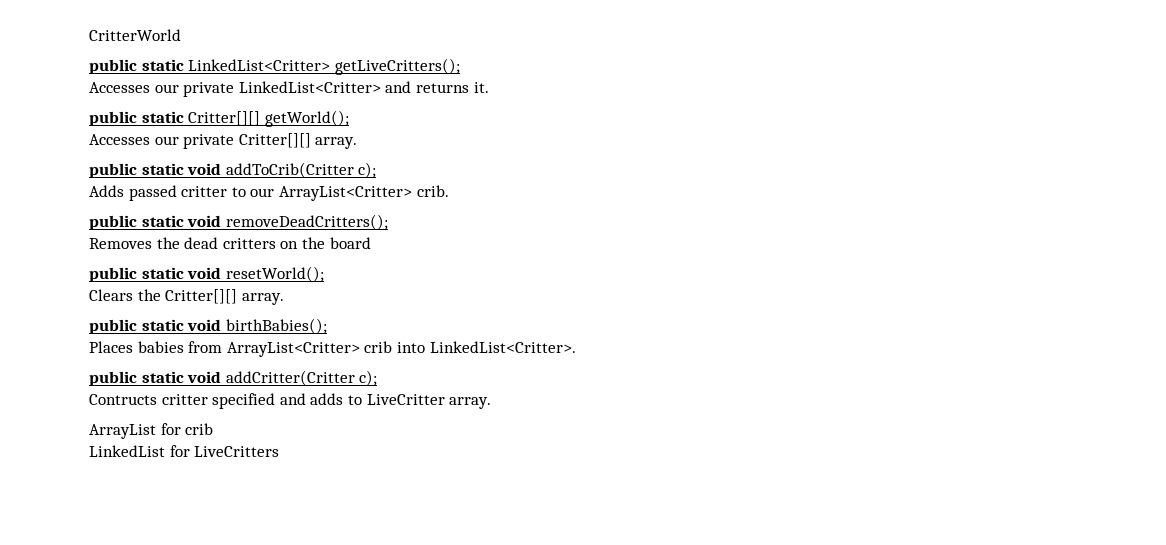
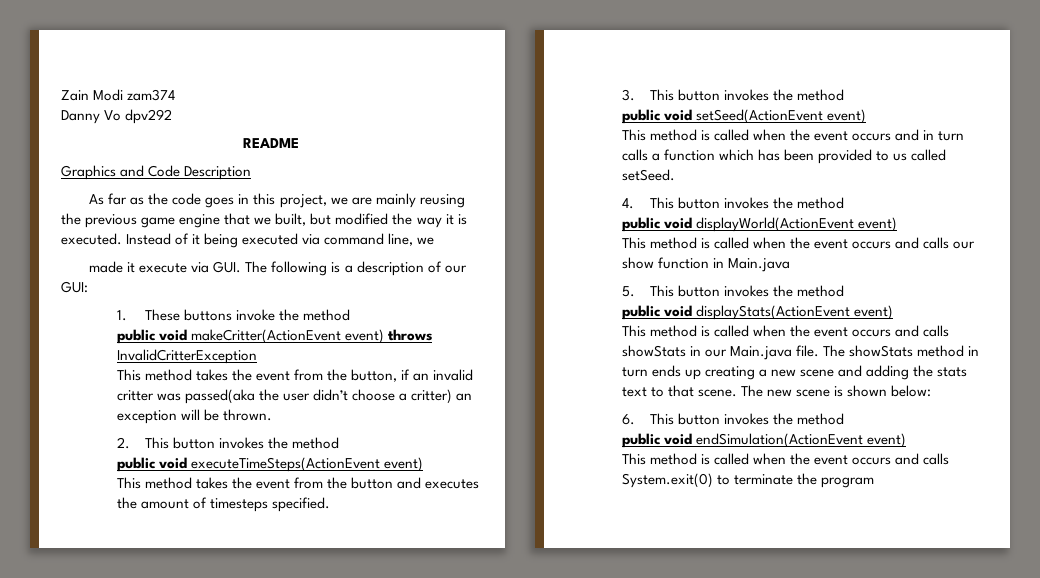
[89,29,181,41] [89,58,460,75] [89,81,489,97] [89,110,349,127] [89,133,358,149] [89,162,377,178] [89,185,449,201] [89,214,388,230] [89,237,371,249] [89,266,324,282] [89,289,284,305] [89,318,327,334] [89,341,576,357] [89,370,378,386] [89,393,492,409] [89,423,214,439] [89,445,280,457] CritterWorld // public static LinkedList<Critter> getLiveCritters(); // Accesses our private LinkedList<Critter> and returns it. // public static Critter[][] getWorld(); // Accesses our private Critter[][] array. // public static void addToCrib(Critter c); // Adds passed critter to our ArrayList<Critter> crib. // public static void removeDeadCritters(); // Removes the dead critters on the board // public static void resetWorld(); // Clears the Critter[][] array. // public static void birthBabies(); // Places babies from ArrayList<Critter> crib into LinkedList<Critter>. // public static void addCritter(Critter c); // Contructs critter specified and adds to LiveCritter array. // ArrayList for crib // LinkedList for LiveCritters -> [61,89,176,101] [61,109,173,124] [243,138,299,148] [61,165,252,180] [89,193,465,208] [61,213,467,228] [61,233,435,248] [89,261,467,276] [61,281,88,293] [116,309,350,321] [116,329,432,344] [116,349,257,364] [116,369,474,382] [116,389,473,404] [116,409,272,424] [116,437,339,449] [116,457,423,472] [116,477,480,489] [116,497,330,512] [621,89,844,101] [621,109,866,124] [621,129,965,141] [621,149,947,164] [621,169,675,181] [621,197,844,209] [621,217,897,232] [621,237,976,249] [621,257,790,272] [621,285,844,297] [621,305,893,320] [621,325,950,337] [621,345,980,360] [621,365,968,380] [621,385,932,397] [621,413,844,425] [621,433,906,448] [621,453,950,465] [621,473,874,488] Zain Modi zam374 // Danny Vo dpv292 // README // Graphics and Code Description // As far as the code goes in this project, we are mainly reusing the previous game engine that we built, but modified the way it is executed. Instead of it being executed via command line, we // made it execute via GUI. The following is a description of our GUI: // 1. These buttons invoke the method // public void makeCritter(ActionEvent event) throws InvalidCritterException // This method takes the event from the button, if an invalid critter was passed(aka the user didn’t choose a critter) an exception will be thrown. // 2. This button invokes the method // public void executeTimeSteps(ActionEvent event) // This method takes the event from the button and executes the amount of timesteps specified. // 3. This button invokes the method // public void setSeed(ActionEvent event) // This method is called when the event occurs and in turn calls a function which has been provided to us called setSeed. // 4. This button invokes the method // public void displayWorld(ActionEvent event) // This method is called when the event occurs and calls our show function in Main.java // 5. This button invokes the method // public void displayStats(ActionEvent event) // This method is called when the event occurs and calls showStats in our Main.java file. The showStats method in turn ends up creating a new scene and adding the stats text to that scene. The new scene is shown below: // 6. This button invokes the method // public void endSimulation(ActionEvent event) // This method is called when the event occurs and calls System.exit(0) to terminate the program

